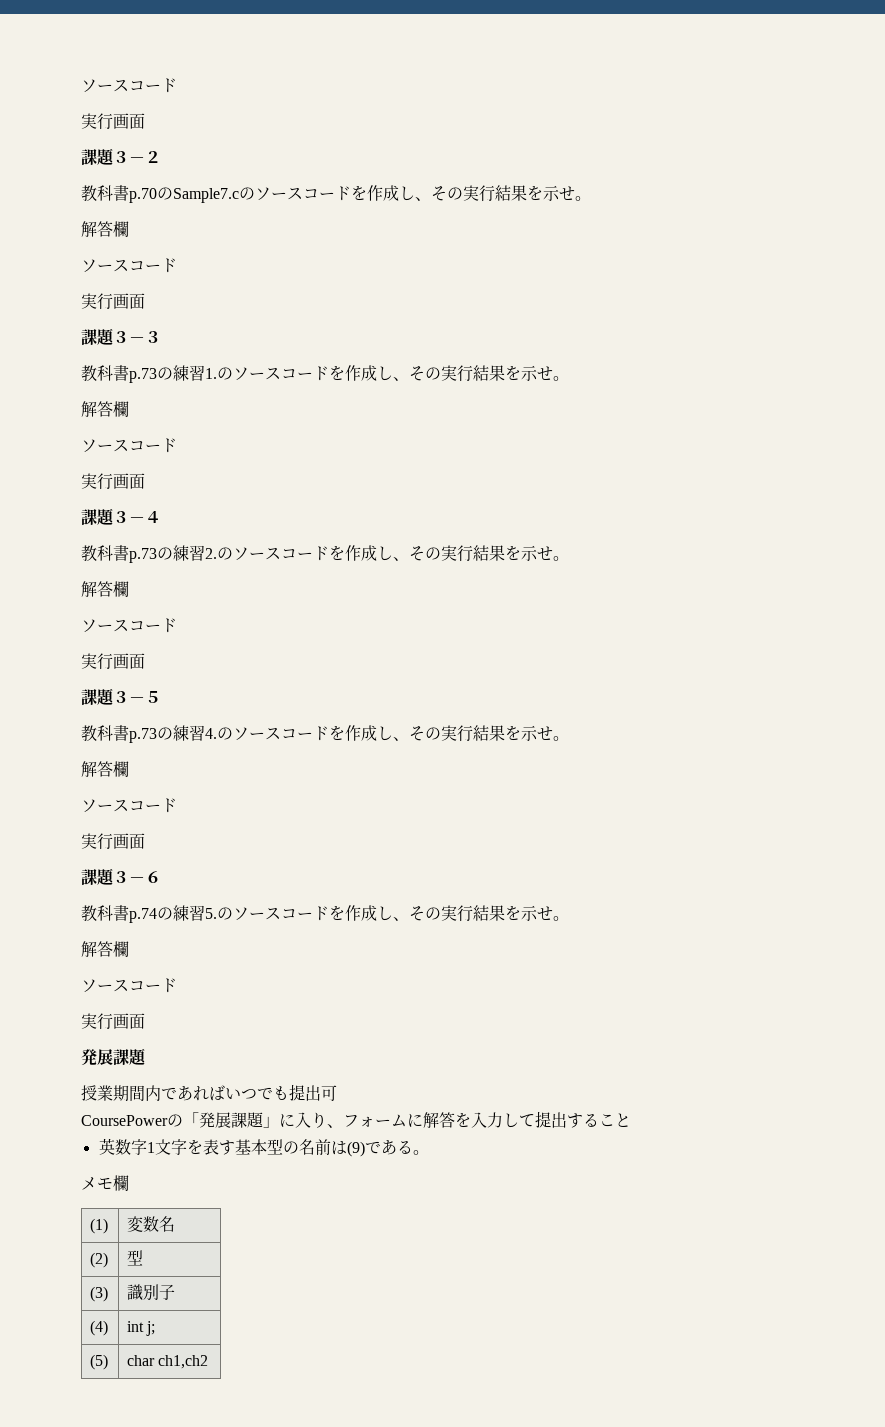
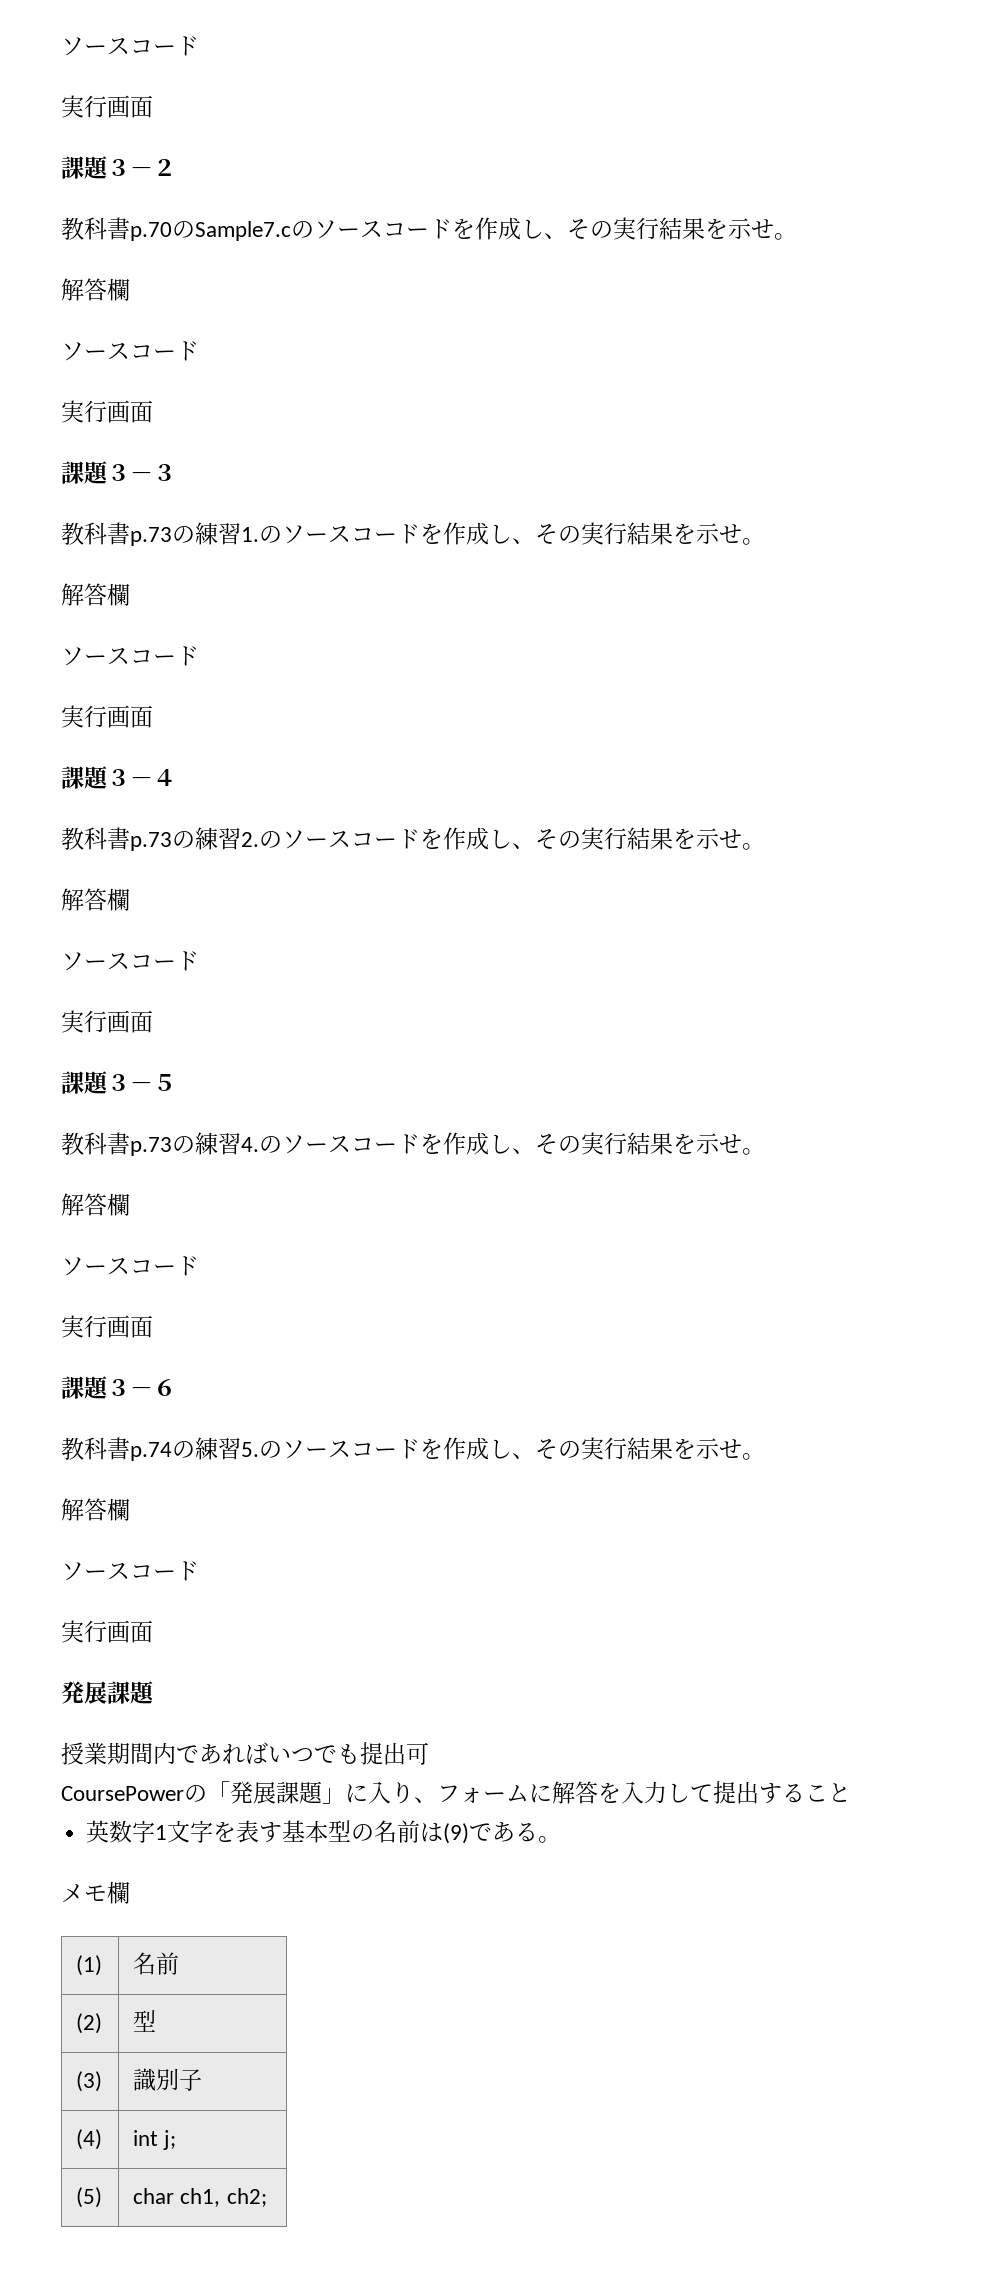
[127,1216,176,1232] 変数名 -> [133,1952,180,1975] 名前
[158,1355,209,1369] ch1,ch2 -> [180,2188,267,2207] ch1, ch2;

